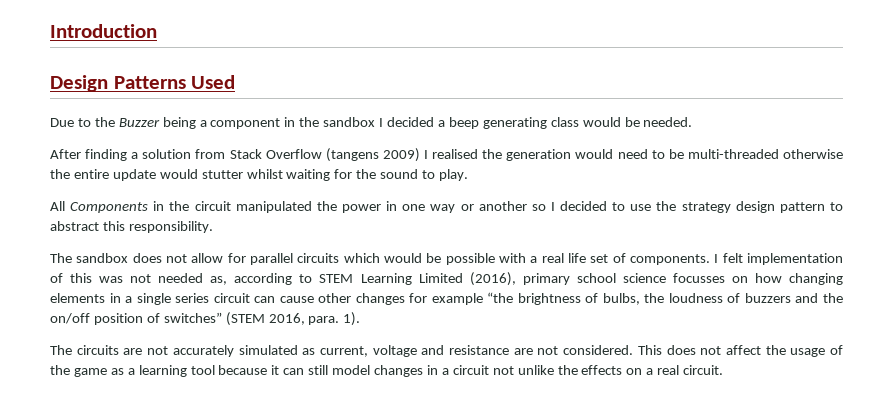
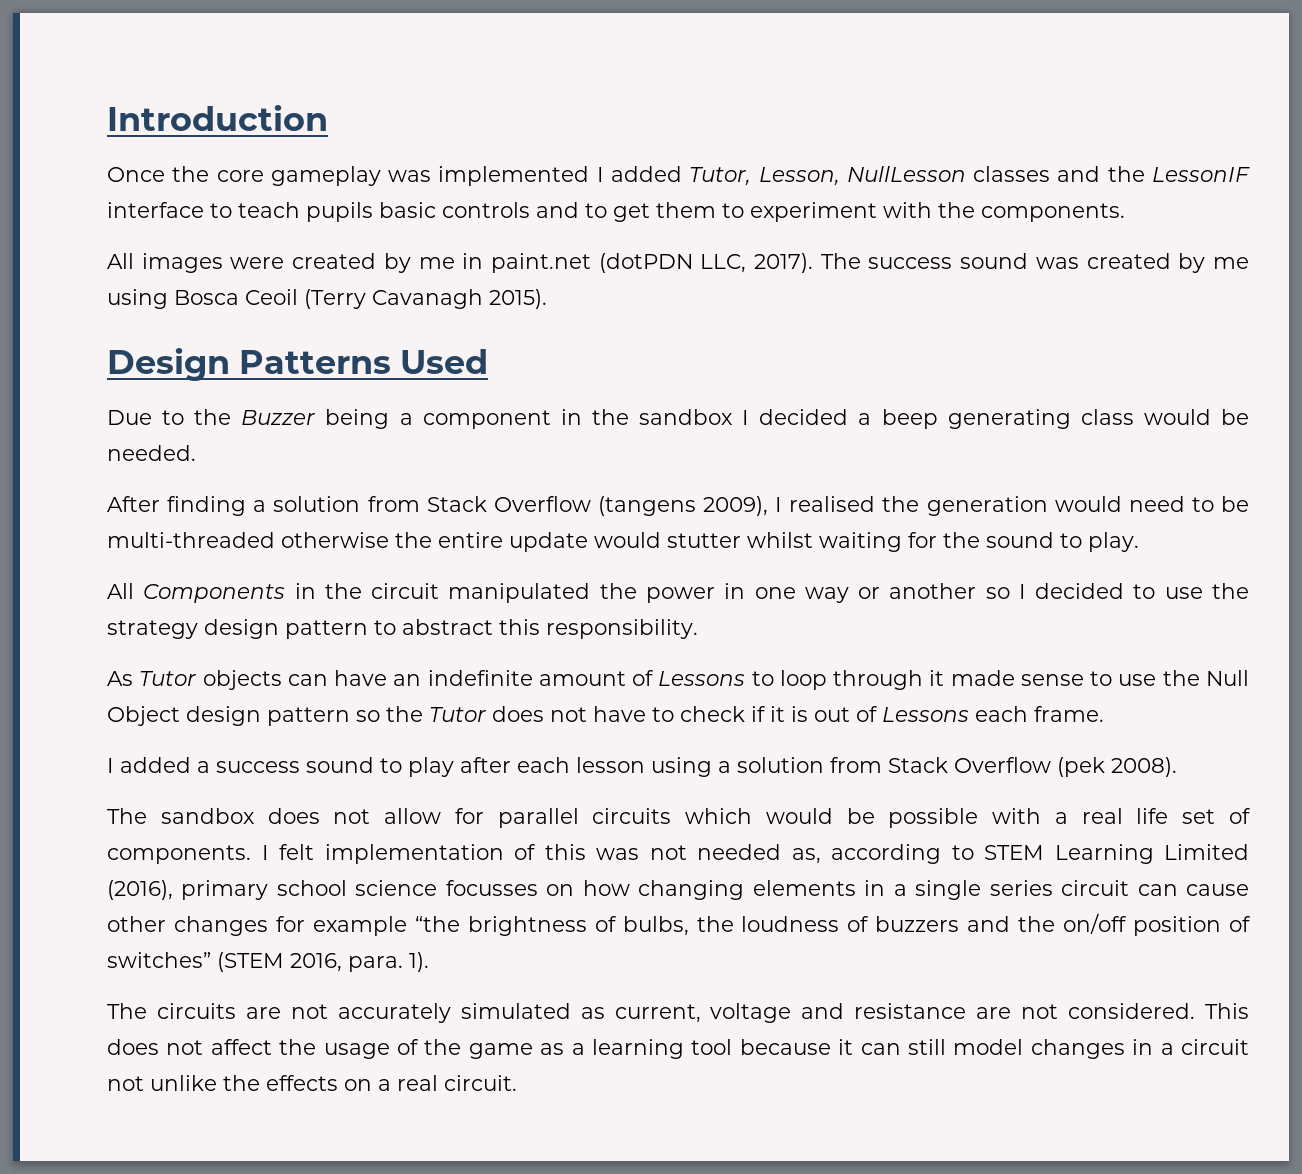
(157, 31) none -> [107,166,1251,186] [107,202,1125,222] [107,253,1250,273] [107,289,547,309] // Once the core gameplay was implemented I added Tutor, Lesson, NullLesson classes and the LessonIF interface to teach pupils basic controls and to get them to experiment with the components. // All images were created by me in paint.net (dotPDN LLC, 2017). The success sound was created by me using Bosca Ceoil (Terry Cavanagh 2015).
[382,148,420,162] 2009) -> [703,496,768,516] 2009),
(213, 227) none -> [107,670,1250,690] [107,706,1104,726] [107,757,1177,777] // As Tutor objects can have an indefinite amount of Lessons to loop through it made sense to use the Null Object design pattern so the Tutor does not have to check if it is out of Lessons each frame. // I added a success sound to play after each lesson using a solution from Stack Overflow (pek 2008).

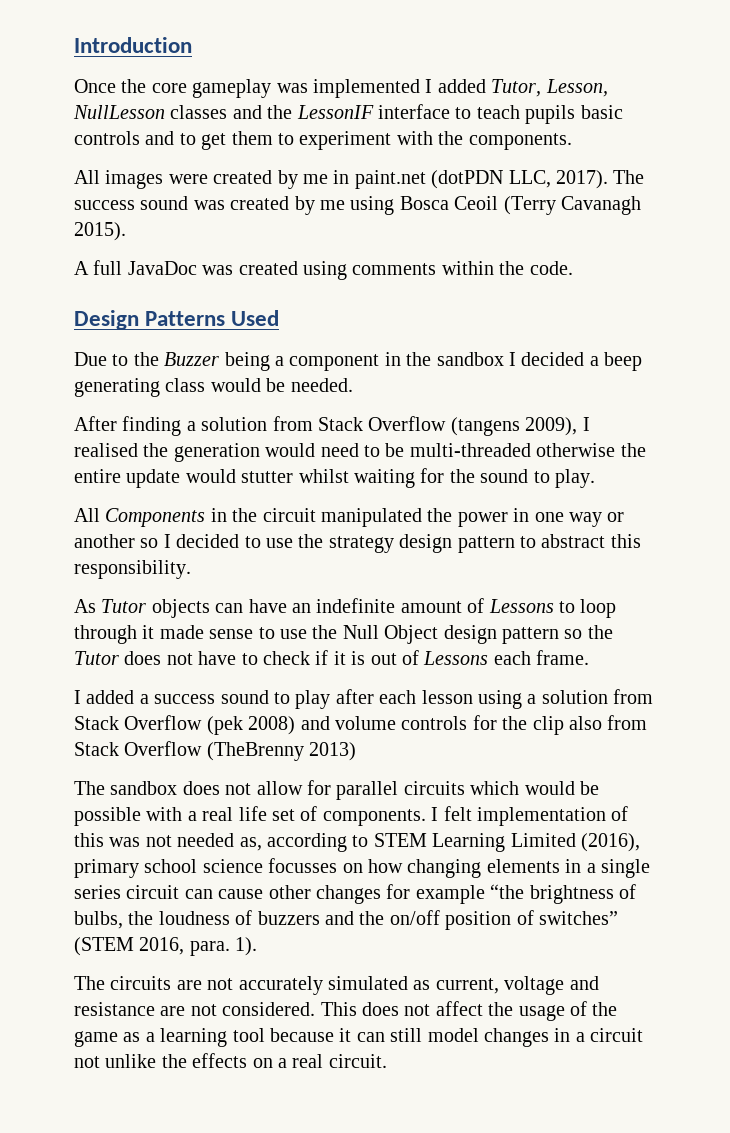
(547, 299) none -> [74,260,573,280] // A full JavaDoc was created using comments within the code.
[1111,757,1177,777] 2008). -> [248,715,648,735] [74,741,357,761] 2008) and volume controls for the clip also from Stack Overflow (TheBrenny 2013)

